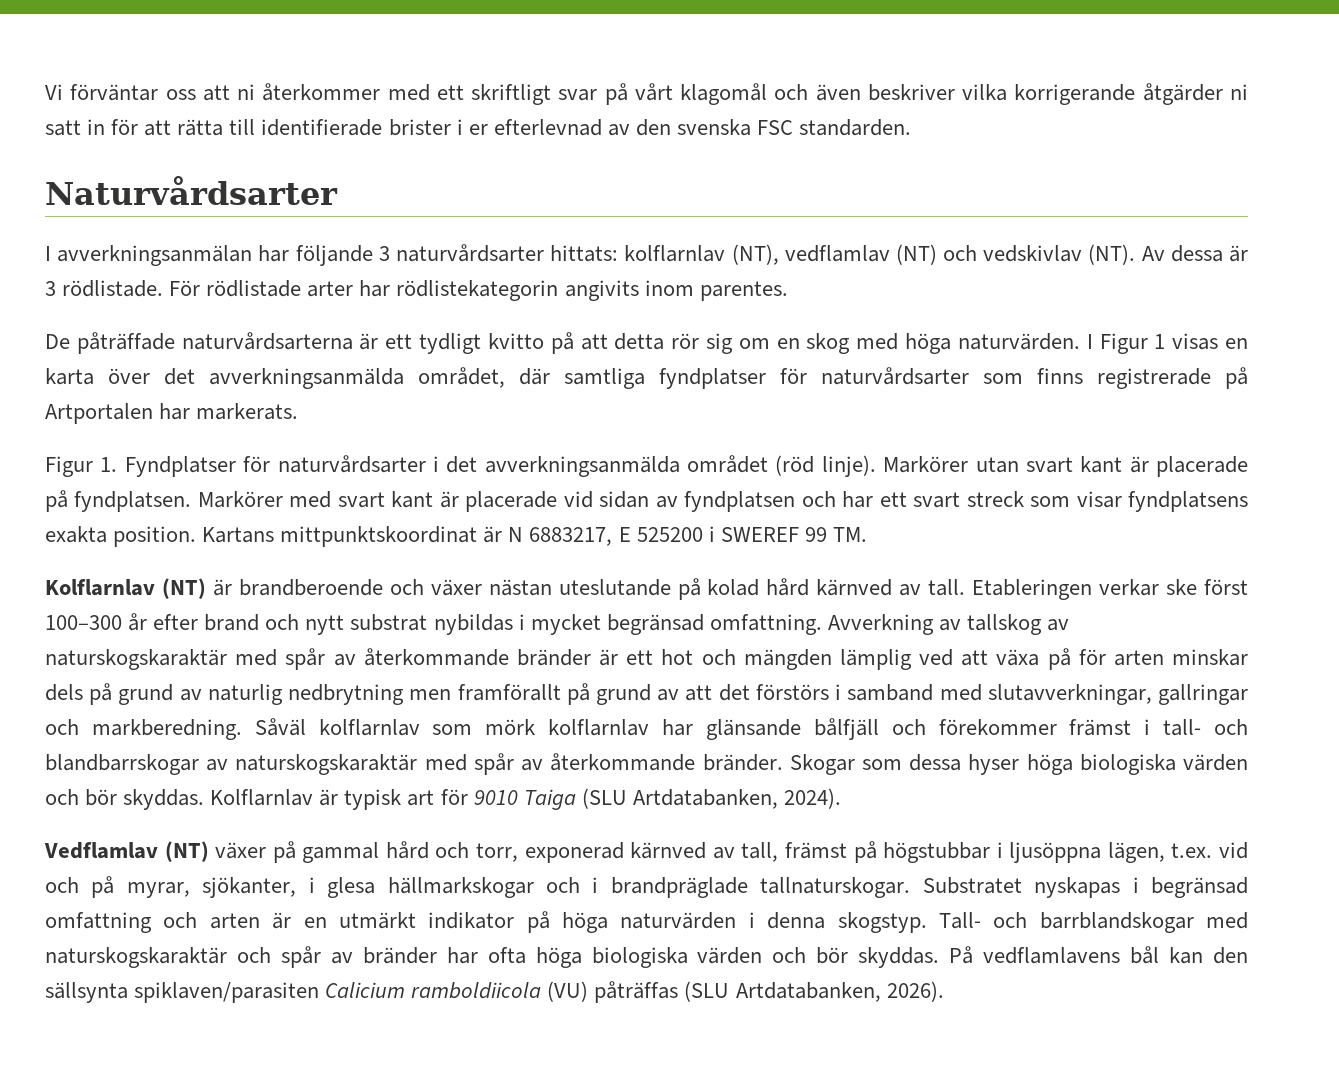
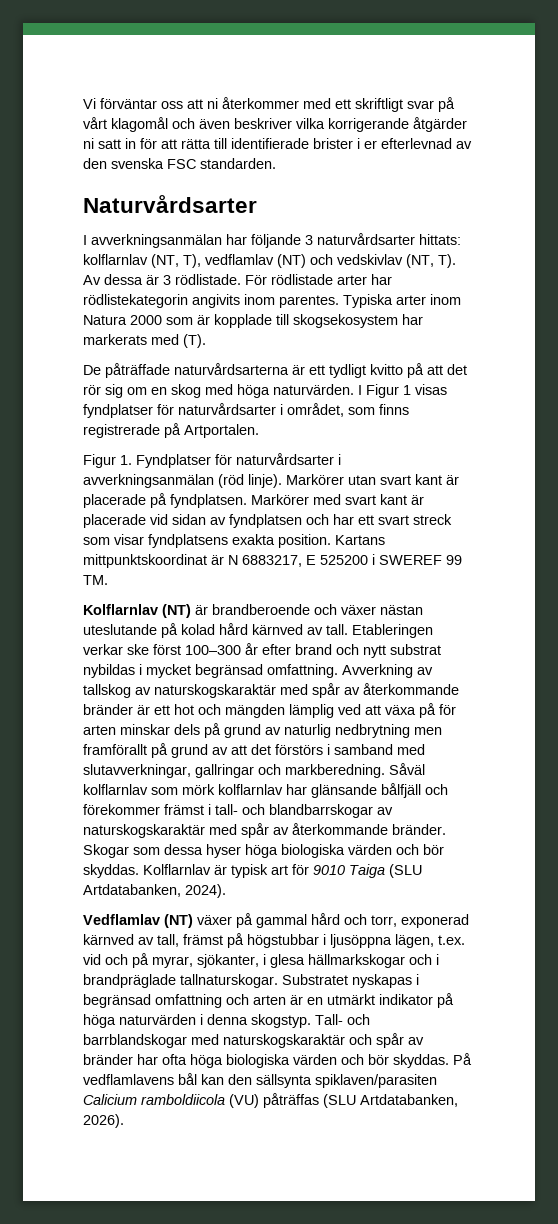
[731,244,779,265] (NT), -> [151,254,201,268] (NT, T),
[1088,244,1136,265] (NT). -> [406,254,456,268] (NT, T).
(788, 291) none -> [343,294,461,308] [83,314,423,328] [83,334,206,348] Typiska arter inom Natura 2000 som är kopplade till skogsekosystem har markerats med (T).
[614,333,665,350] detta -> [447,364,467,375] det
[1225,338,1249,349] [45,367,645,389] en karta över det avverkningsanmälda området, där samtliga -> (447, 389) none
(969, 376) none -> [280,403,344,417] i området,
[45,403,299,424] Artportalen har markerats. -> [184,424,259,438] Artportalen.
[446,455,768,477] det avverkningsanmälda området -> [83,474,214,488] avverkningsanmälan

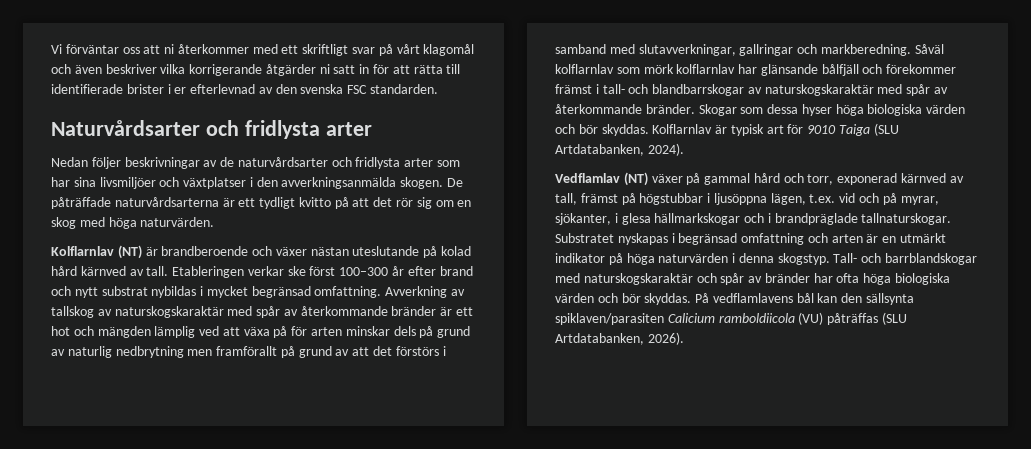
[83,233,461,248] [83,254,456,268] [83,274,392,285] [83,294,461,308] [83,314,423,328] [83,334,206,348] // I avverkningsanmälan har följande 3 naturvårdsarter hittats: kolflarnlav (NT, T), vedflamlav (NT) och vedskivlav (NT, T). Av dessa är 3 rödlistade. För rödlistade arter har rödlistekategorin angivits inom parentes. Typiska arter inom Natura 2000 som är kopplade till skogsekosystem har markerats med (T). // -> [205,120,372,139] [51,157,461,169] [51,177,444,189] och fridlysta arter // Nedan följer beskrivningar av de naturvårdsarter och fridlysta arter som har sina livsmiljöer och växtplatser i den avverkningsanmälda skogen.
[358,384,447,398] [83,403,409,418] [83,423,259,438] [83,453,341,468] [83,474,459,488] [83,493,424,508] [83,514,452,528] [83,534,385,548] [83,554,462,568] [83,575,108,585] I Figur 1 visas fyndplatser för naturvårdsarter i området, som finns registrerade på Artportalen. // Figur 1. Fyndplatser för naturvårdsarter i avverkningsanmälan (röd linje). Markörer utan svart kant är placerade på fyndplatsen. Markörer med svart kant är placerade vid sidan av fyndplatsen och har ett svart streck som visar fyndplatsens exakta position. Kartans mittpunktskoordinat är N 6883217, E 525200 i SWEREF 99 TM. -> (215, 222) none

